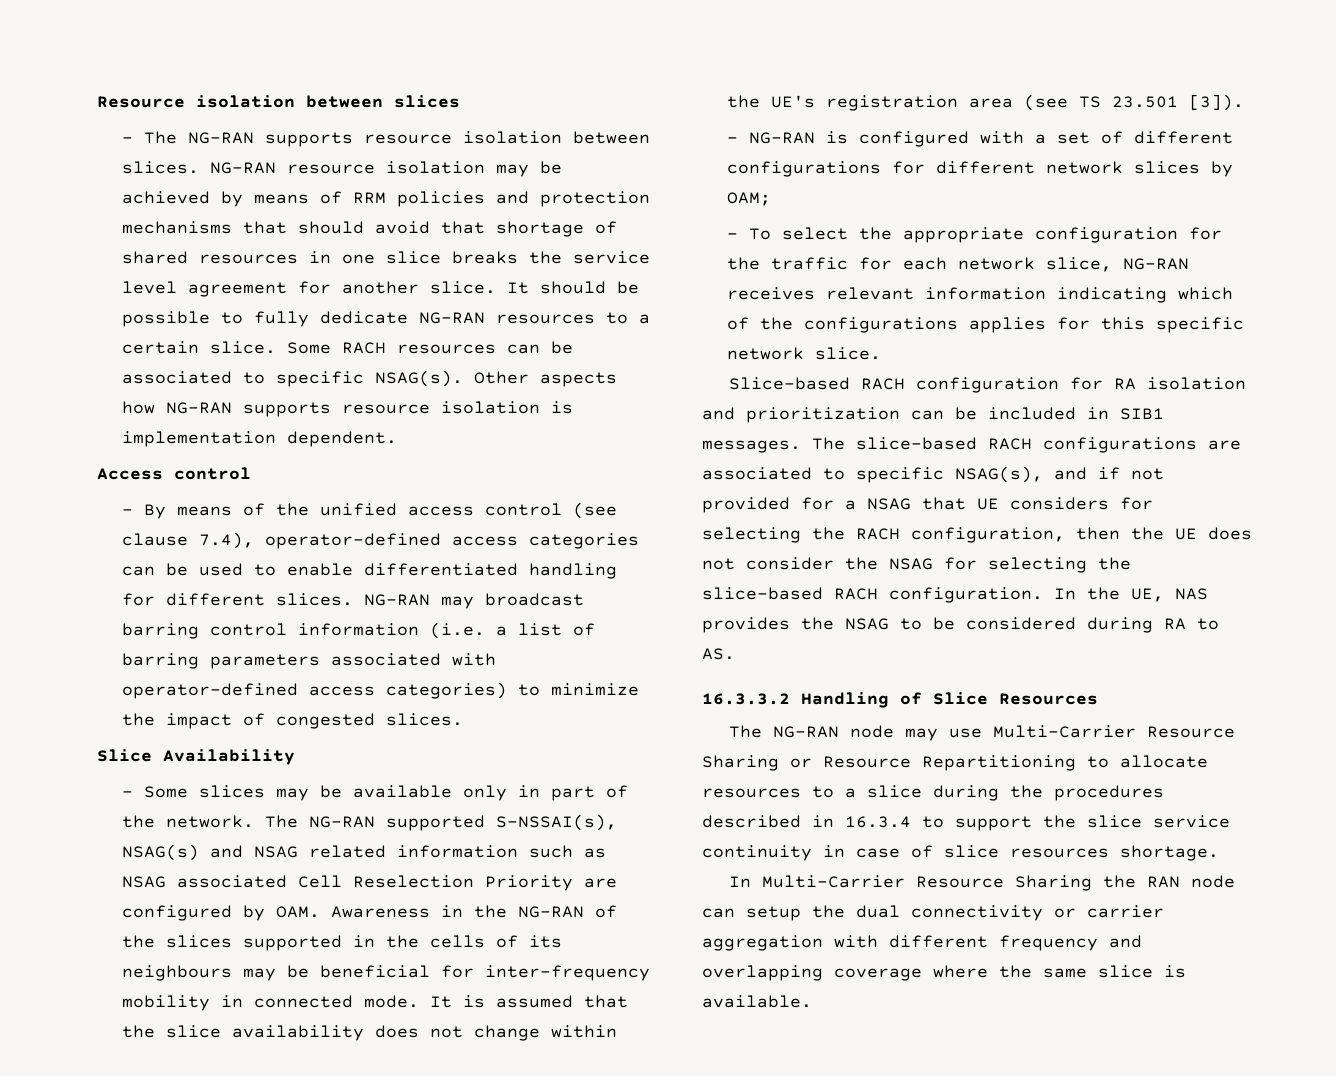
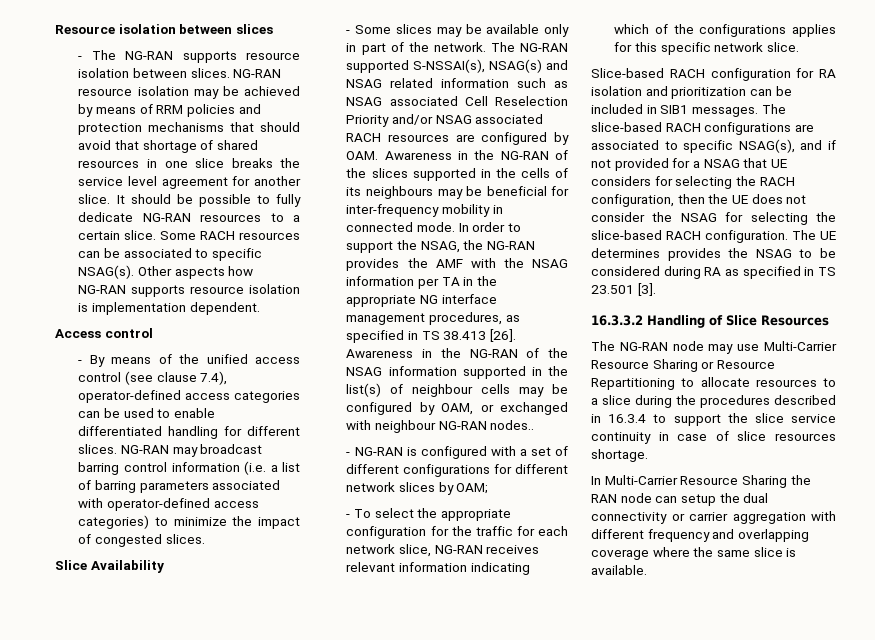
(573, 883) none -> [392,114,544,125] [346,133,450,142] and/or NSAG associated RACH resources
[429,995,628,1008] [121,1025,617,1041] [726,94,1244,111] It is assumed that the slice availability does not change within the UE's registration area (see TS 23.501 [3]). -> [458,222,522,232] [346,240,536,253] [346,258,568,271] [346,276,498,289] [346,294,497,307] [346,312,520,325] [346,329,517,343] [346,348,568,358] [346,366,568,379] [346,383,568,397] [346,402,568,415] [346,420,535,433] In order to support the NSAG, the NG-RAN provides the AMF with the NSAG information per TA in the appropriate NG interface management procedures, as specified in TS 38.413 [26]. Awareness in the NG-RAN of the NSAG information supported in the list(s) of neighbour cells may be configured by OAM, or exchanged with neighbour NG-RAN nodes..
[1054,587,1208,602] In the UE, NAS -> [792,230,836,240] [591,248,660,258] The UE determines
[1197,618,1219,630] [702,648,735,660] to AS. -> [725,266,836,279] [591,283,656,296] as specified in TS 23.501 [3].

